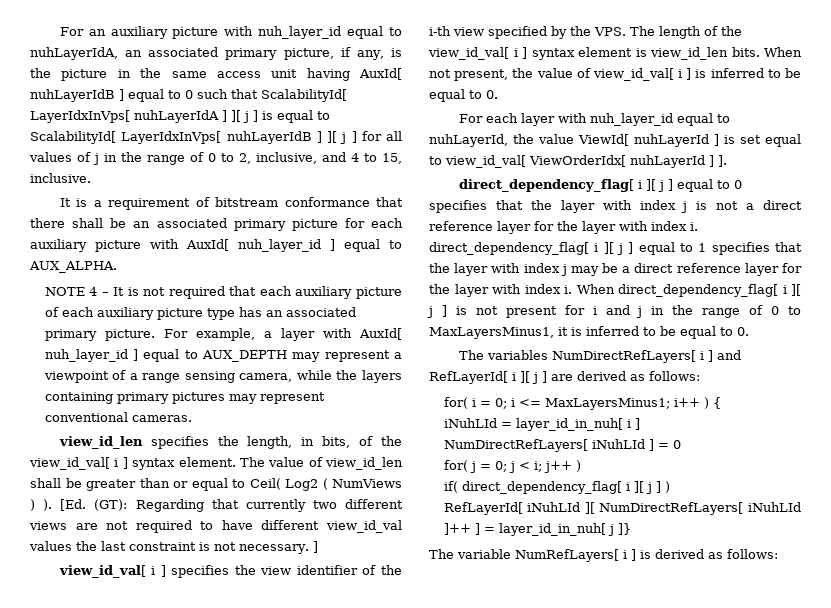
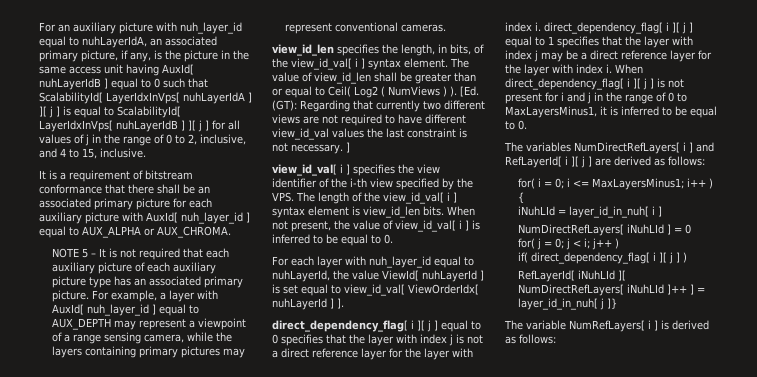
[29,261,117,273] AUX_ALPHA. -> [82,226,231,238] AUX_ALPHA or AUX_CHROMA.
[89,287,98,296] 4 -> [82,248,89,258] 5

